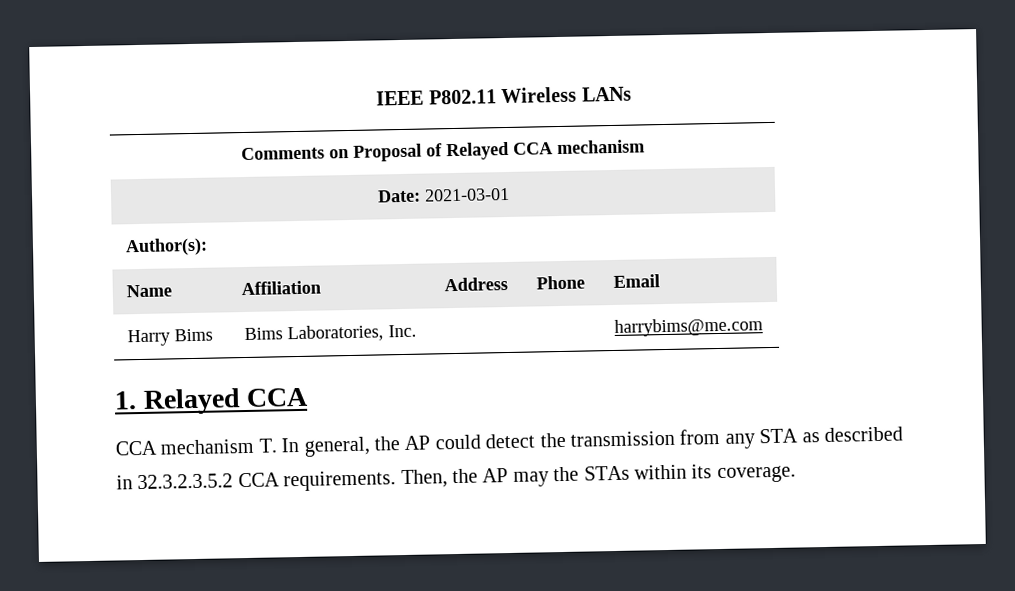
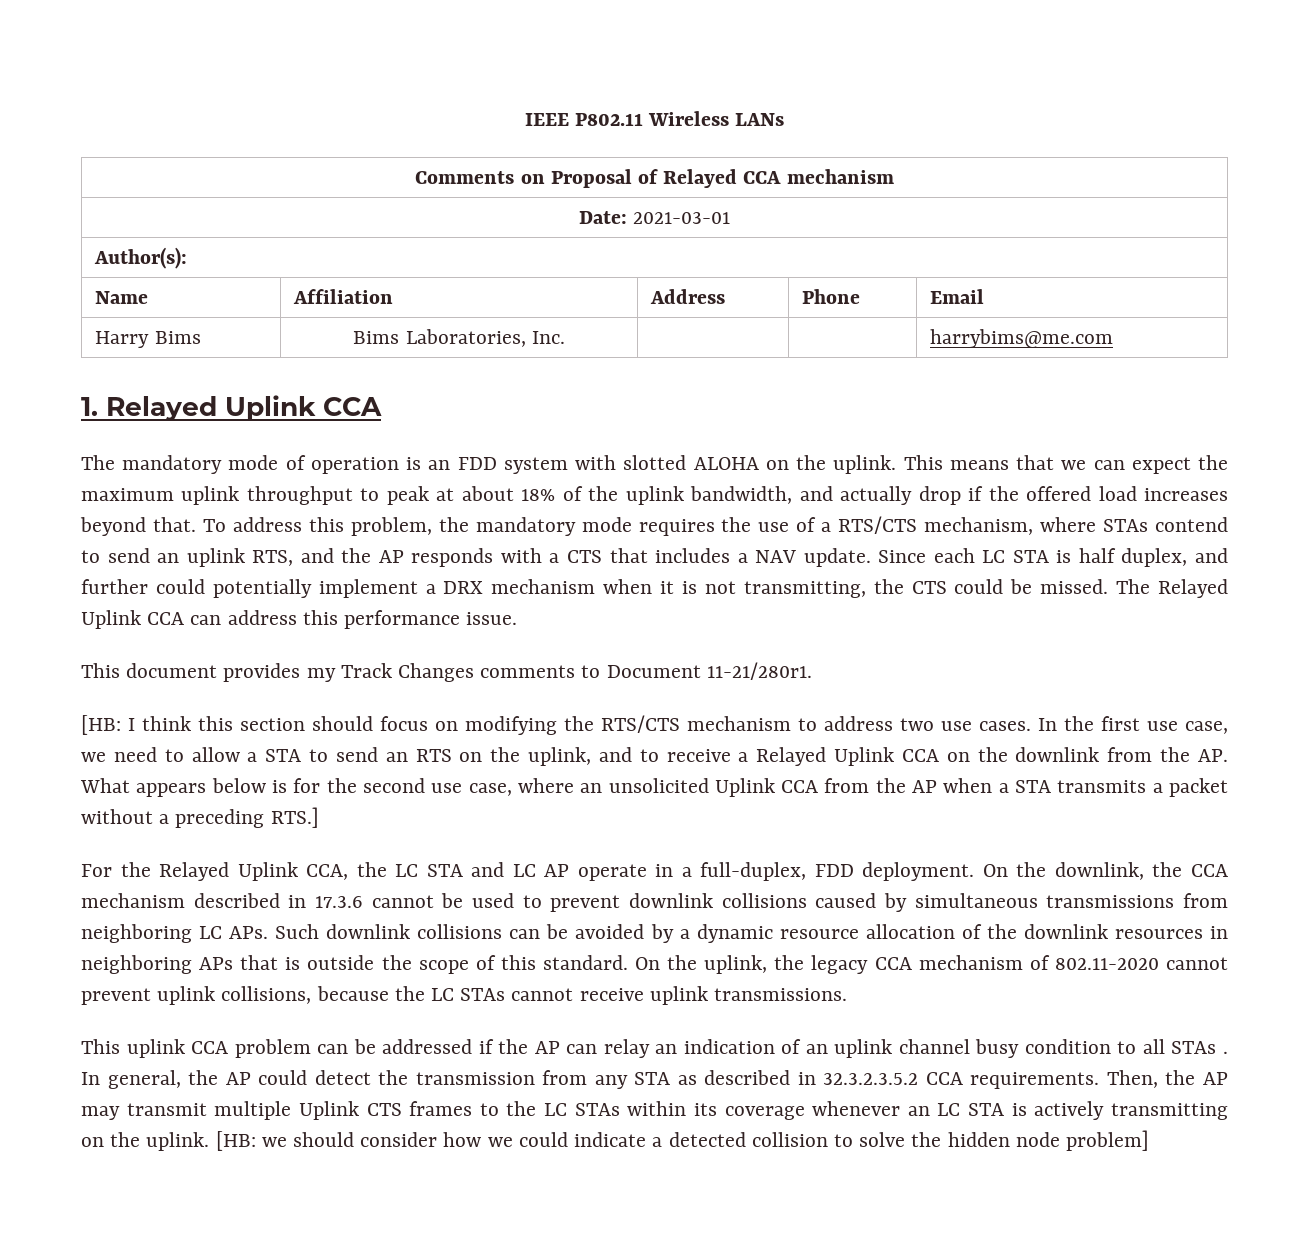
(241, 401) none -> [225,395,316,421] Uplink
[115,438,277,456] CCA mechanism T. -> [81,455,1228,474] [81,486,1228,505] [80,516,1228,536] [81,548,1228,567] [81,579,1229,598] [81,610,518,629] [81,662,812,682] [81,715,1228,735] [81,747,1228,766] [80,778,1229,797] [81,807,319,828] [81,862,1228,881] [81,893,1228,912] [81,924,1228,943] [81,955,1228,974] [81,986,848,1005] [81,1039,1228,1058] The mandatory mode of operation is an FDD system with slotted ALOHA on the uplink. This means that we can expect the maximum uplink throughput to peak at about 18% of the uplink bandwidth, and actually drop if the offered load increases beyond that. To address this problem, the mandatory mode requires the use of a RTS/CTS mechanism, where STAs contend to send an uplink RTS, and the AP responds with a CTS that includes a NAV update. Since each LC STA is half duplex, and further could potentially implement a DRX mechanism when it is not transmitting, the CTS could be missed. The Relayed Uplink CCA can address this performance issue. // This document provides my Track Changes comments to Document 11-21/280r1. // [HB: I think this section should focus on modifying the RTS/CTS mechanism to address two use cases. In the first use case, we need to allow a STA to send an RTS on the uplink, and to receive a Relayed Uplink CCA on the downlink from the AP. What appears below is for the second use case, where an unsolicited Uplink CCA from the AP when a STA transmits a packet without a preceding RTS.] // For the Relayed Uplink CCA, the LC STA and LC AP operate in a full-duplex, FDD deployment. On the downlink, the CCA mechanism described in 17.3.6 cannot be used to prevent downlink collisions caused by simultaneous transmissions from neighboring LC APs. Such downlink collisions can be avoided by a dynamic resource allocation of the downlink resources in neighboring APs that is outside the scope of this standard. On the uplink, the legacy CCA mechanism of 802.11-2020 cannot prevent uplink collisions, because the LC STAs cannot receive uplink transmissions. // This uplink CCA problem can be addressed if the AP can relay an indication of an uplink channel busy condition to all STAs .
[553,464,796,484] the STAs within its coverage. -> [126,1101,1229,1120] [81,1130,1149,1151] transmit multiple Uplink CTS frames to the LC STAs within its coverage whenever an LC STA is actively transmitting on the uplink. [HB: we should consider how we could indicate a detected collision to solve the hidden node problem]

